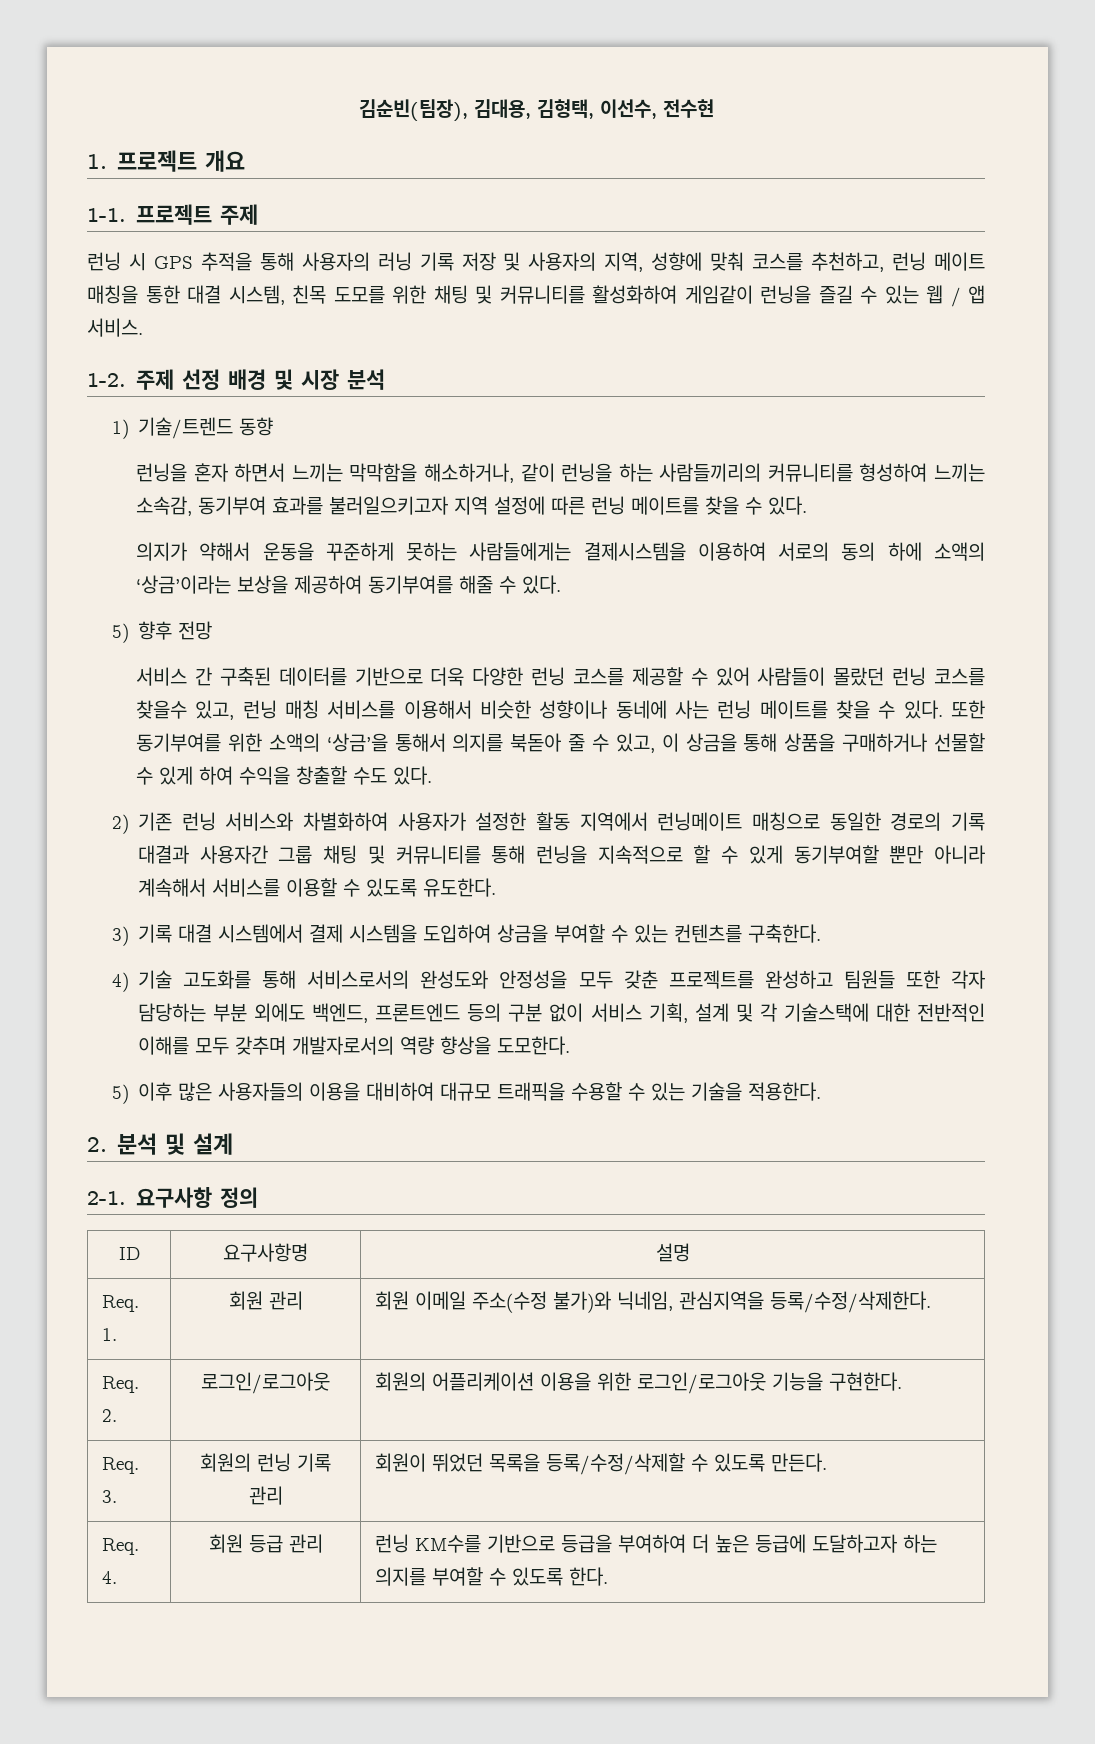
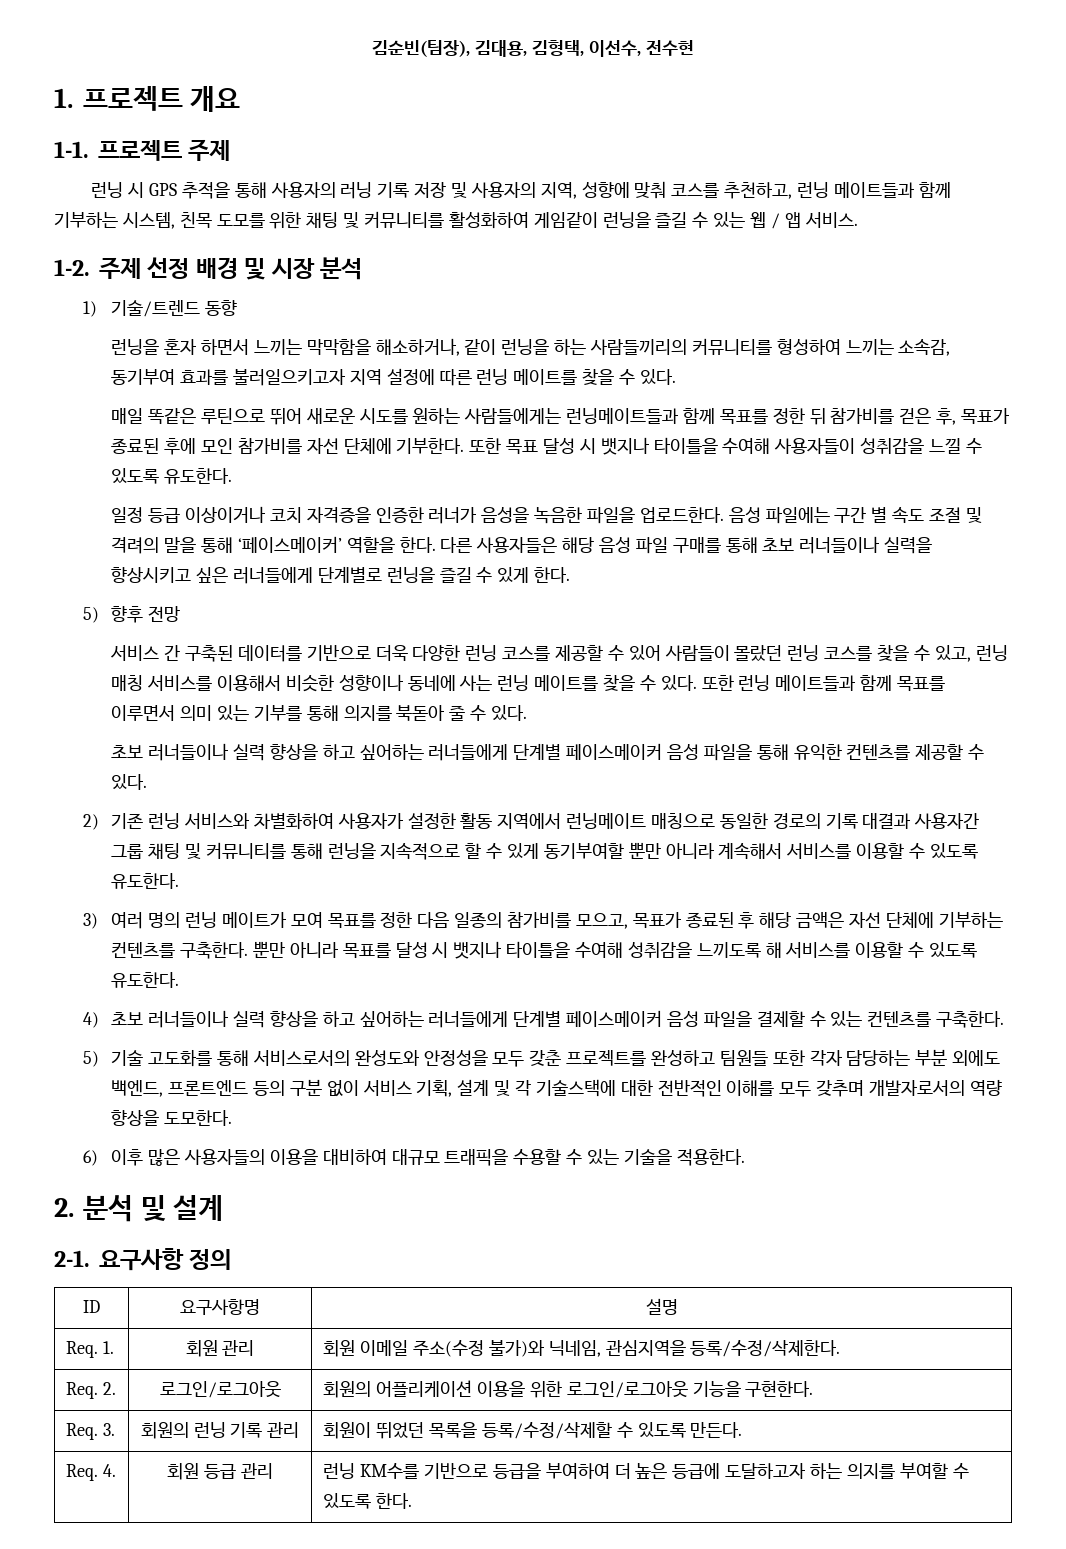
[934,252,986,271] [87,285,221,304] 메이트 매칭을 통한 대결 -> [833,182,951,198] [54,212,118,228] 메이트들과 함께 기부하는
[136,542,985,561] [136,575,562,594] 의지가 약해서 운동을 꾸준하게 못하는 사람들에게는 결제시스템을 이용하여 서로의 동의 하에 소액의 ‘상금’이라는 보상을 제공하여 동기부여를 해줄 수 있다. -> [111,408,1011,425] [111,437,982,455] [111,468,233,484] [111,506,982,524] [111,536,933,554] [111,566,571,584] 매일 똑같은 루틴으로 뛰어 새로운 시도를 원하는 사람들에게는 런닝메이트들과 함께 목표를 정한 뒤 참가비를 걷은 후, 목표가 종료된 후에 모인 참가비를 자선 단체에 기부한다. 또한 목표 달성 시 뱃지나 타이틀을 수여해 사용자들이 성취감을 느낄 수 있도록 유도한다. // 일정 등급 이상이거나 코치 자격증을 인증한 러너가 음성을 녹음한 파일을 업로드한다. 음성 파일에는 구간 별 속도 조절 및 격려의 말을 통해 ‘페이스메이커’ 역할을 한다. 다른 사용자들은 해당 음성 파일 구매를 통해 초보 러너들이나 실력을 향상시키고 싶은 러너들에게 단계별로 런닝을 즐길 수 있게 한다.
[136,700,188,719] 찾을수 -> [877,645,930,661] 찾을 수
[136,733,985,753] [136,766,388,785] 동기부여를 위한 소액의 ‘상금’을 통해서 의지를 북돋아 줄 수 있고, 이 상금을 통해 상품을 구매하거나 선물할 수 있게 하여 수익을 창출할 수도 -> [738,675,946,692] [111,705,528,721] [111,743,985,761] 런닝 메이트들과 함께 목표를 이루면서 의미 있는 기부를 통해 의지를 북돋아 줄 수 있다. // 초보 러너들이나 실력 향상을 하고 싶어하는 러너들에게 단계별 페이스메이커 음성 파일을 통해 유익한 컨텐츠를 제공할 수
[138,924,606,943] 기록 대결 시스템에서 결제 시스템을 도입하여 상금을 부여할 -> [111,912,1003,929] [111,941,978,959] [111,972,180,988] [82,1010,805,1028] 여러 명의 런닝 메이트가 모여 목표를 정한 다음 일종의 참가비를 모으고, 목표가 종료된 후 해당 금액은 자선 단체에 기부하는 컨텐츠를 구축한다. 뿐만 아니라 목표를 달성 시 뱃지나 타이틀을 수여해 성취감을 느끼도록 해 서비스를 이용할 수 있도록 유도한다. // 4) 초보 러너들이나 실력 향상을 하고 싶어하는 러너들에게 단계별 페이스메이커 음성 파일을 결제할
[111,972,129,992] 4) -> [82,1051,99,1067] 5)
[111,1084,129,1104] 5) -> [82,1150,98,1166] 6)

